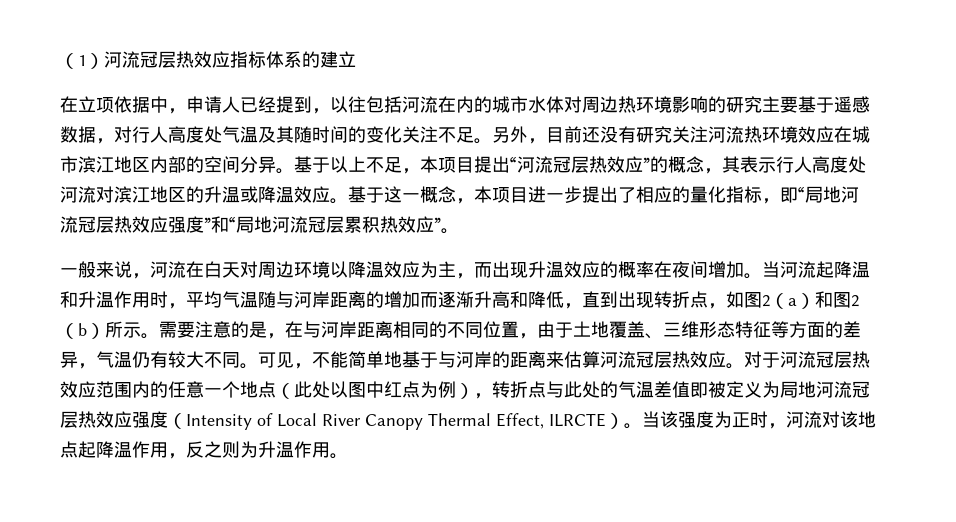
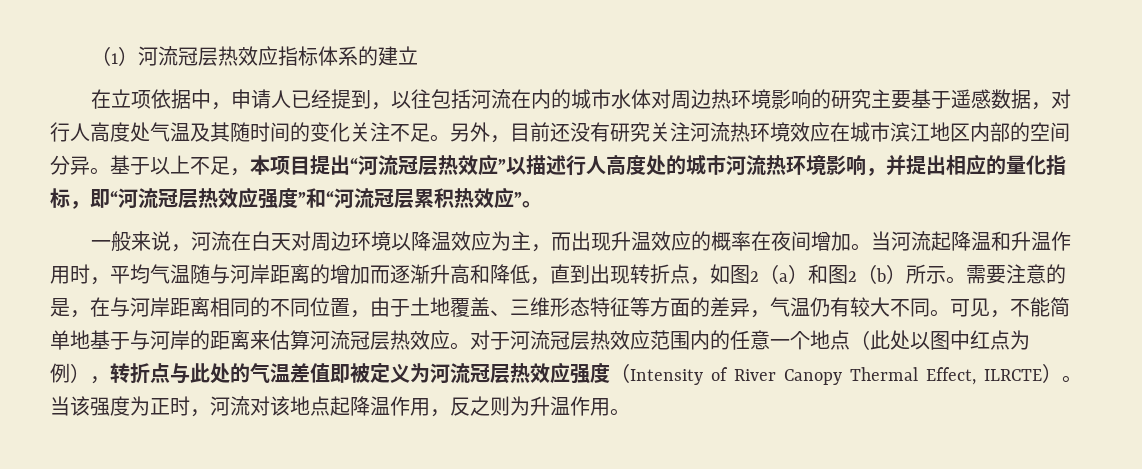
[650,156,866,174] [60,186,636,204] 的概念，其表示行人高度处河流对滨江地区的升温或降温效应。基于这一概念，本项目进一步提出了 -> [506,155,946,176] 以描述行人高度处的城市河流热环境影响，并提出
[805,186,841,203] 局地 -> (118, 198) none
[236,216,272,233] 局地 -> (334, 198) none
[780,381,816,398] 局地 -> (430, 373) none
[277,413,317,427] Local -> (728, 374) none

